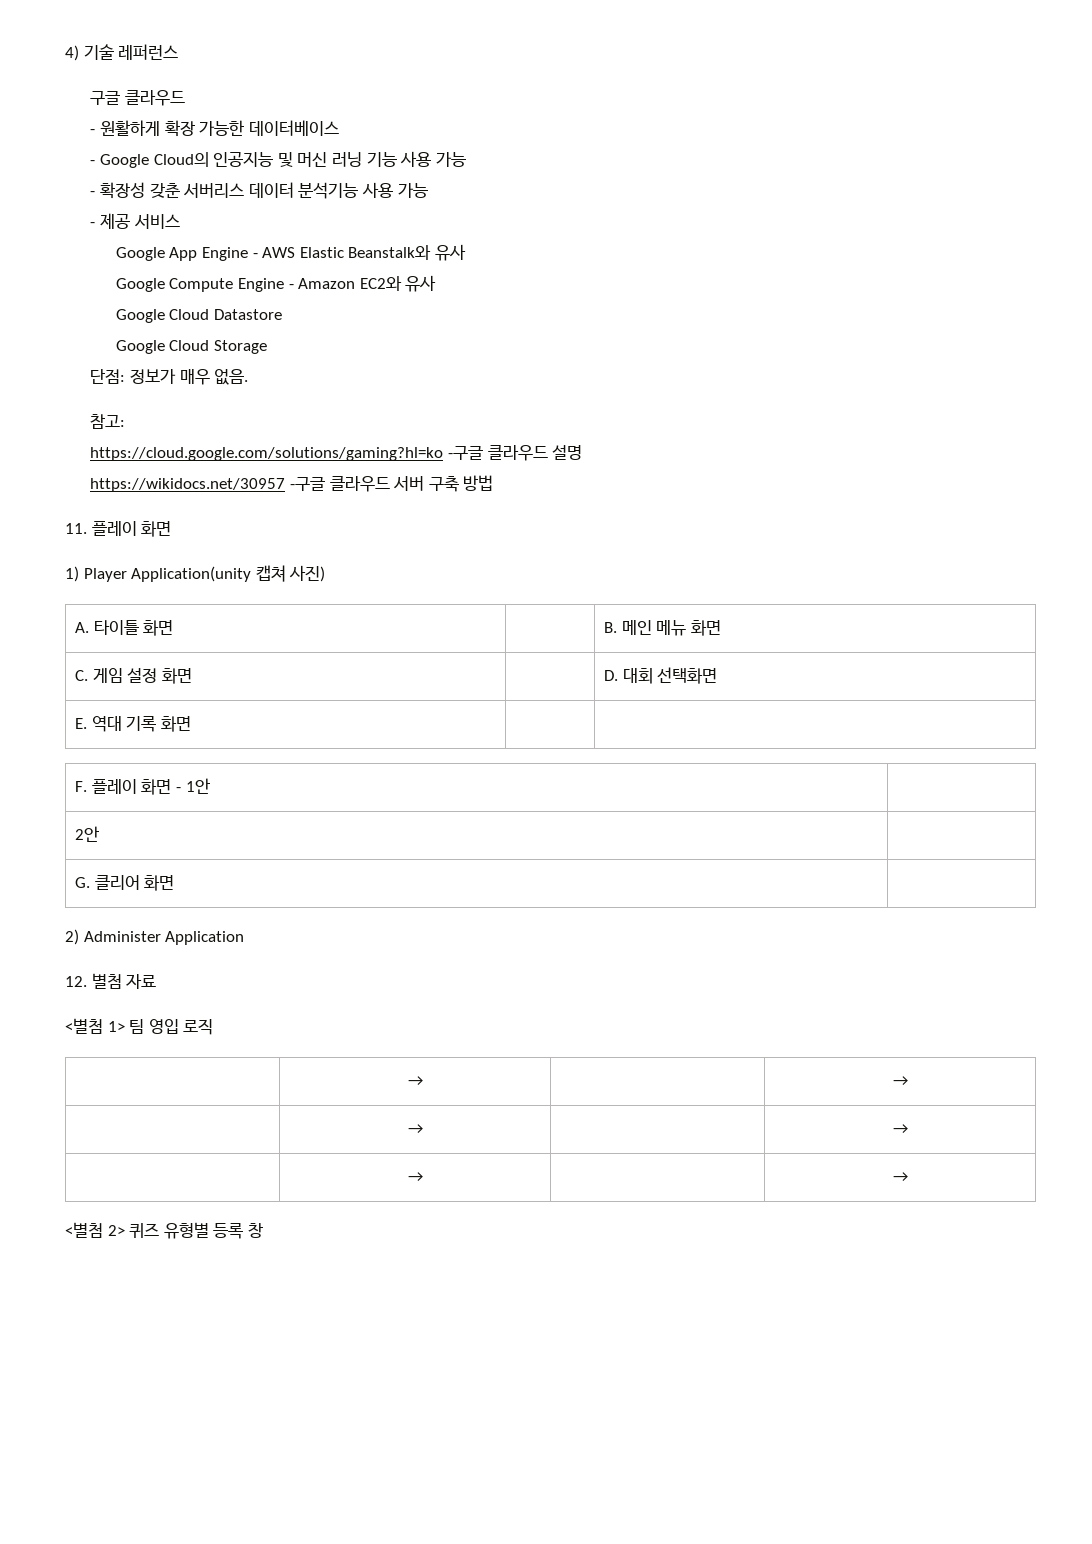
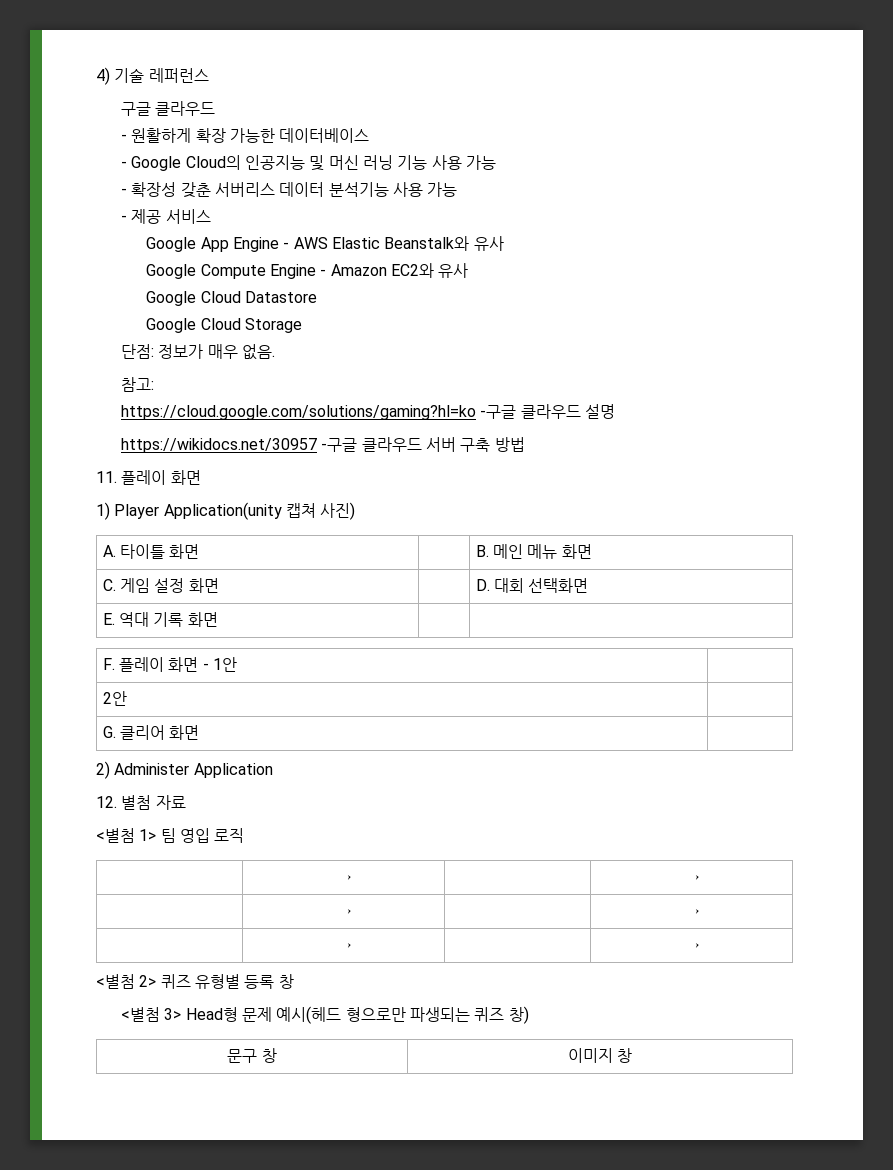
(263, 1230) none -> [121,1006,529,1024] [227,1048,277,1063] [567,1048,633,1063] // <별첨 3> Head형 문제 예시(헤드 형으로만 파생되는 퀴즈 창) // 문구 창 | 이미지 창

